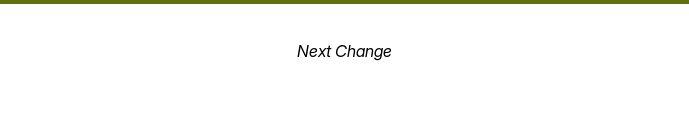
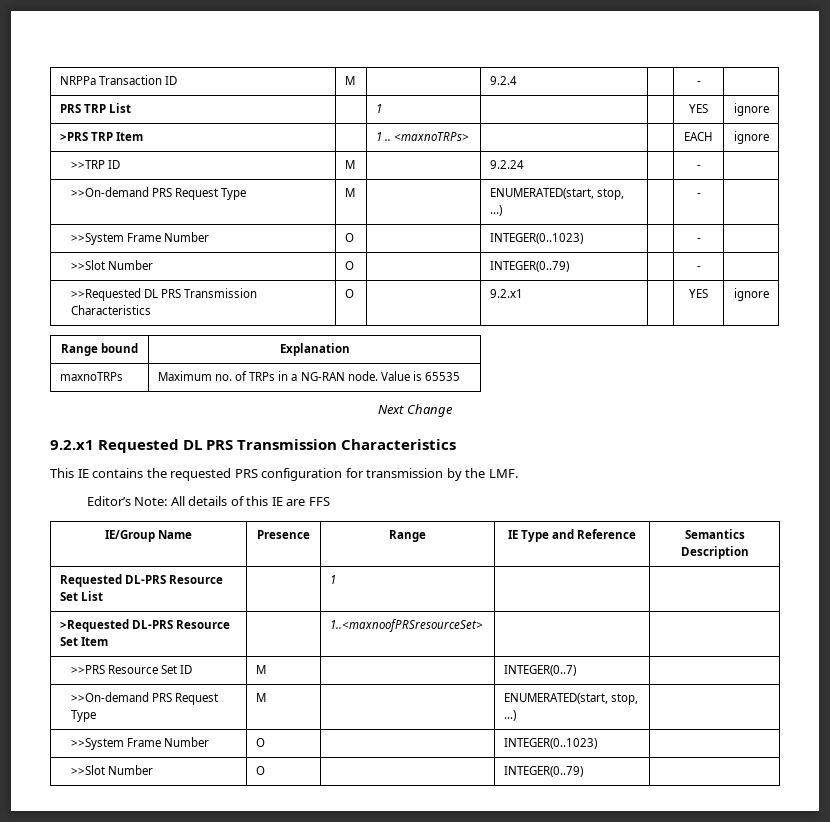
[296,45,393,61] Next Change -> [59,75,178,85] [344,76,355,85] [489,76,517,85] [696,81,701,85] [59,103,132,113] [375,104,382,113] [689,104,708,113] [733,103,769,116] [59,132,144,141] [375,132,470,141] [684,132,713,141] [733,131,769,144] [70,160,120,169] [344,160,355,169] [489,160,524,169] [696,165,701,169] [70,187,247,200] [344,188,355,197] [489,188,624,200] [489,205,502,216] [696,193,701,197] [70,232,210,245] [344,233,354,242] [489,233,583,244] [696,238,701,242] [70,260,153,270] [344,261,354,270] [489,261,569,272] [696,266,701,270] [70,288,258,301] [70,305,151,315] [344,289,354,298] [489,289,523,298] [689,289,708,298] [733,288,769,301] [60,343,139,356] [279,343,350,356] [59,372,123,381] [157,371,460,381] [378,404,453,417] [50,439,457,453] [50,468,518,481] [86,496,330,506] [104,530,193,542] [257,530,310,539] [389,530,426,542] [507,529,637,542] [684,529,745,539] [680,546,749,559] [59,574,224,587] [59,591,103,601] [329,575,336,584] [59,619,231,632] [59,637,108,646] [329,619,483,632] [70,665,193,674] [255,665,266,674] [503,665,576,676] [70,692,219,705] [70,710,96,722] [255,693,266,702] [503,693,638,705] [503,710,516,721] [70,737,210,750] [255,738,265,747] [503,738,597,749] [70,765,153,775] [255,766,265,775] [503,766,583,777] NRPPa Transaction ID | M | | 9.2.4 | | - | // PRS TRP List | | 1 | | | YES | ignore // >PRS TRP Item | | 1 .. <maxnoTRPs> | | | EACH | ignore // >>TRP ID | M | | 9.2.24 | | - | // >>On-demand PRS Request Type | M | | ENUMERATED(start, stop, …) | | - | // >>System Frame Number | O | | INTEGER(0..1023) | | - | // >>Slot Number | O | | INTEGER(0..79) | | - | // >>Requested DL PRS Transmission Characteristics | O | | 9.2.x1 | | YES | ignore // Range bound | Explanation // maxnoTRPs | Maximum no. of TRPs in a NG-RAN node. Value is 65535 // Next Change // 9.2.x1 Requested DL PRS Transmission Characteristics // This IE contains the requested PRS configuration for transmission by the LMF. // Editor’s Note: All details of this IE are FFS // IE/Group Name | Presence | Range | IE Type and Reference | Semantics Description // Requested DL-PRS Resource Set List | | 1 | | // >Requested DL-PRS Resource Set Item | | 1..<maxnoofPRSresourceSet> | | // >>PRS Resource Set ID | M | | INTEGER(0..7) | // >>On-demand PRS Request Type | M | | ENUMERATED(start, stop, …) | // >>System Frame Number | O | | INTEGER(0..1023) | // >>Slot Number | O | | INTEGER(0..79) |

